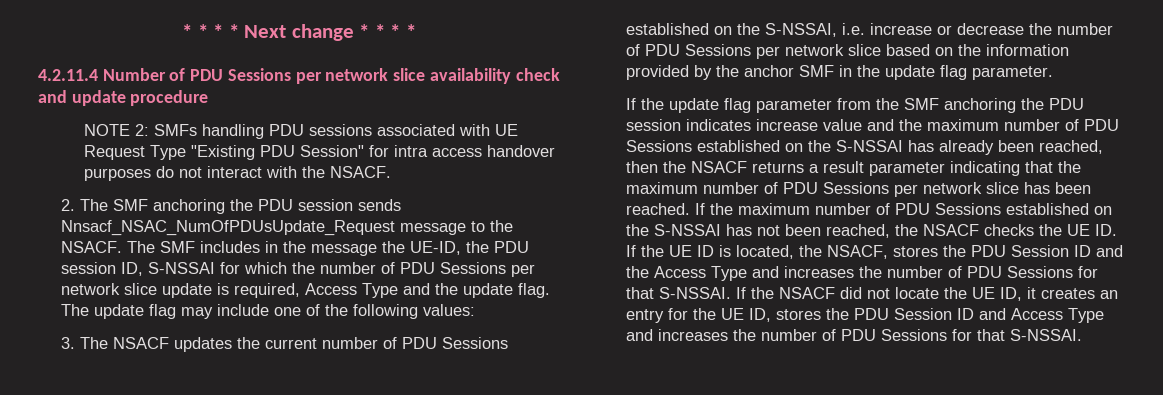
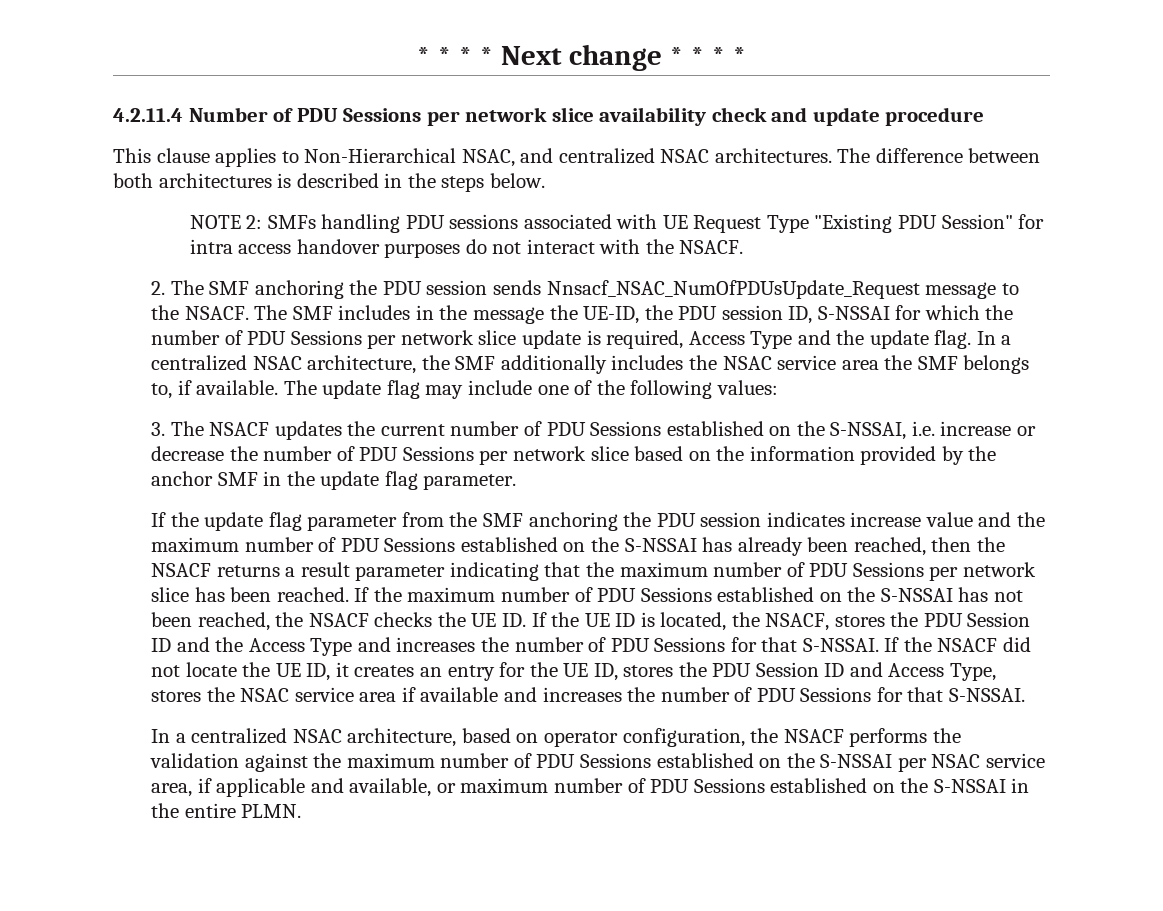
(209, 98) none -> [113,148,1041,167] [113,173,545,192] // This clause applies to Non-Hierarchical NSAC, and centralized NSAC architectures. The difference between both architectures is described in the steps below.
(550, 290) none -> [976,331,1012,345] [151,355,1030,374] [151,380,279,399] In a centralized NSAC architecture, the SMF additionally includes the NSAC service area the SMF belongs to, if available.
[1067,308,1104,323] Type -> [949,663,996,681] [151,687,499,702] Type, stores the NSAC service area if available
(1082, 335) none -> [151,728,961,747] [150,753,1045,772] [151,778,1030,797] [151,803,302,818] // In a centralized NSAC architecture, based on operator configuration, the NSACF performs the validation against the maximum number of PDU Sessions established on the S-NSSAI per NSAC service area, if applicable and available, or maximum number of PDU Sessions established on the S-NSSAI in the entire PLMN.

